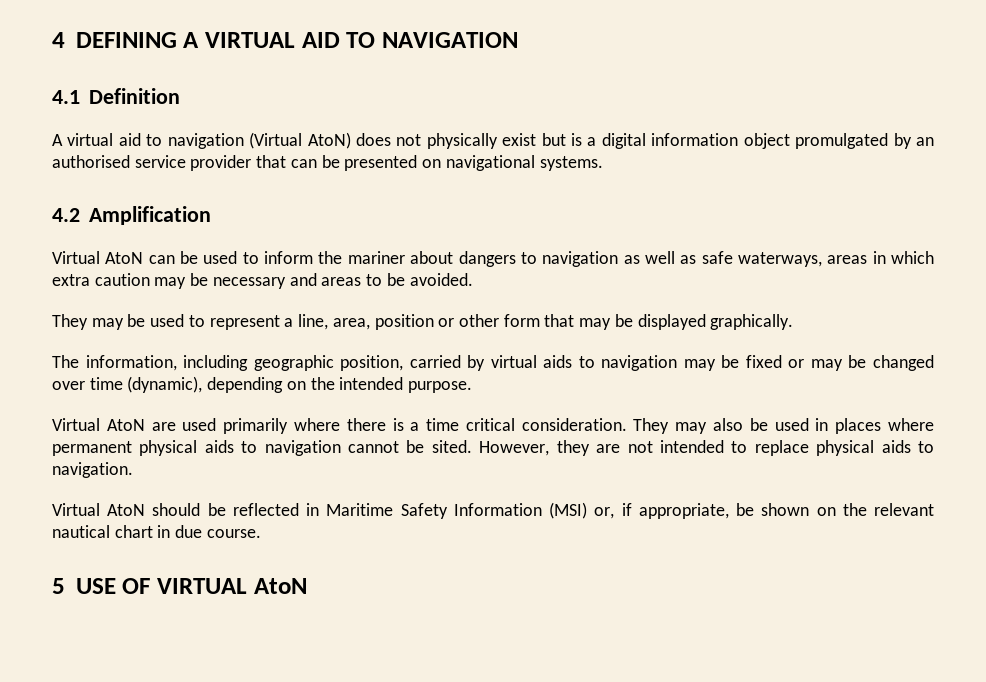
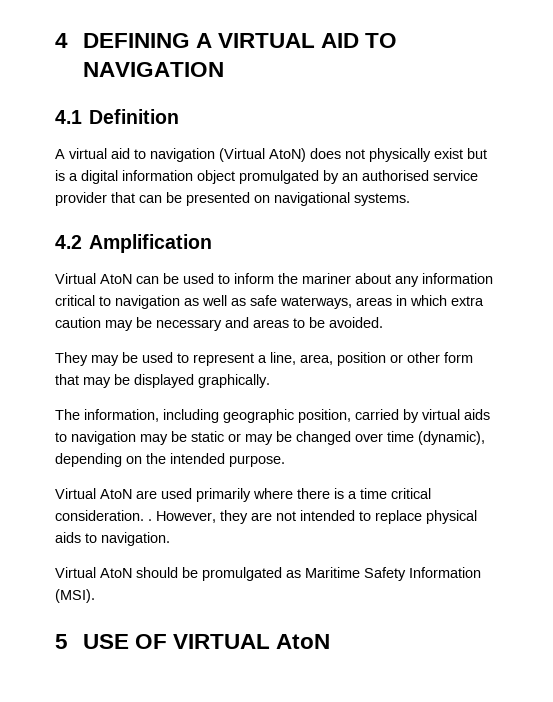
[458,251,516,267] dangers -> [395,273,493,287] [55,295,95,306] any information critical
[745,355,782,368] fixed -> [191,431,224,442] static
[633,418,934,434] [52,440,472,456] They may also be used in places where permanent physical aids to navigation cannot be sited. -> [148,519,152,521] .
[232,503,320,516] reflected in -> [202,567,301,581] promulgated as
[549,502,935,519] [52,525,261,538] (MSI) or, if appropriate, be shown on the relevant nautical chart in due course. -> [55,589,95,603] (MSI).

